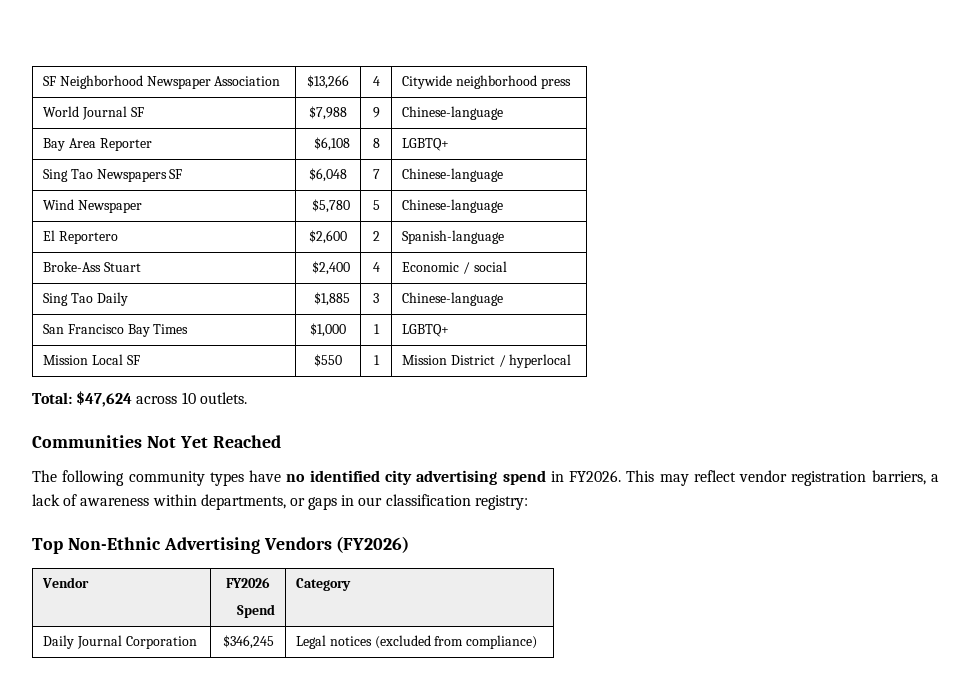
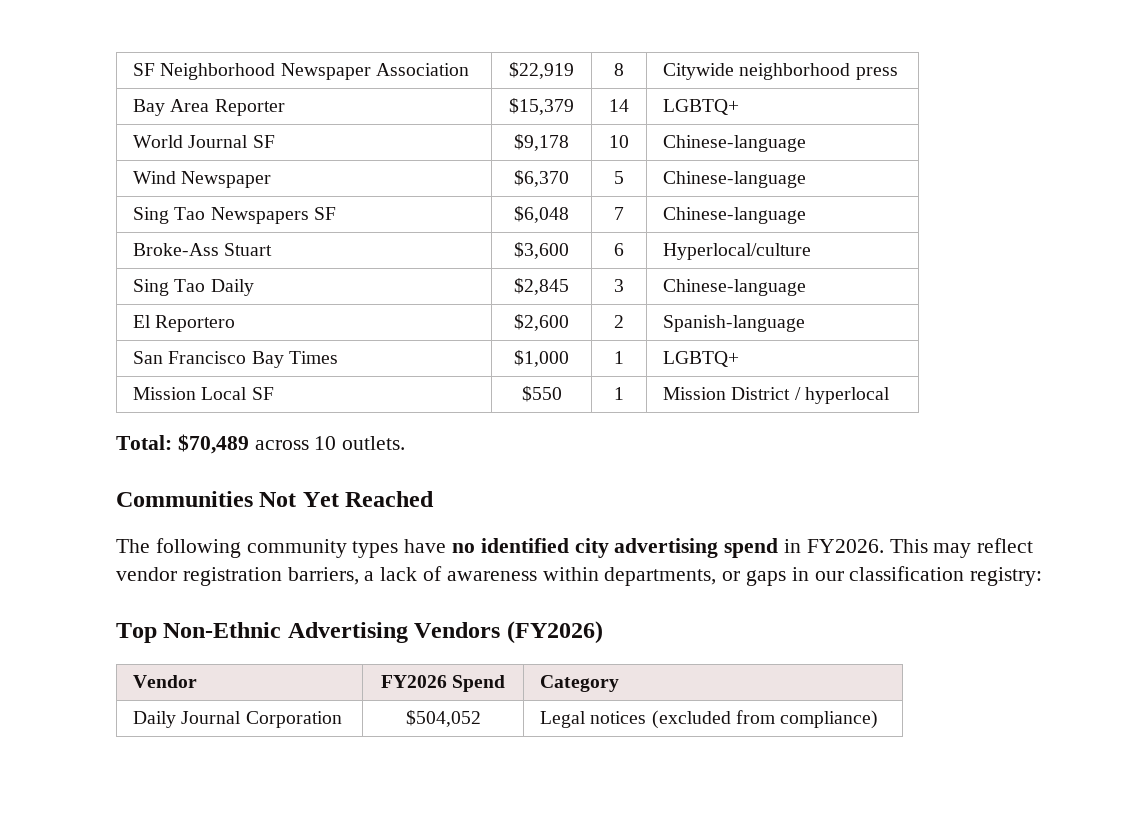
[307,75,349,89] [372,76,380,86] $13,266 | 4 -> [509,62,574,79] [614,63,624,76] $22,919 | 8
(571, 83) none -> [132,99,285,116] [509,98,574,115] [609,99,629,112] [662,99,739,115] // Bay Area Reporter | $15,379 | 14 | LGBTQ+
[309,106,347,120] [372,107,380,118] [402,106,504,120] [43,138,152,151] [313,137,350,151] [372,138,380,148] [402,138,450,151] $7,988 | 9 | Chinese-language // Bay Area Reporter | $6,108 | 8 | LGBTQ+ -> [514,134,569,151] [609,135,629,148] [662,135,806,152] [132,171,272,188] [514,170,569,187] [614,171,624,184] [662,171,806,188] $9,178 | 10 | Chinese-language // Wind Newspaper | $6,370 | 5 | Chinese-language
[43,199,142,213] [311,199,350,213] [372,200,380,210] Wind Newspaper | $5,780 | 5 -> [132,243,273,256] [514,242,569,259] [614,243,624,256] [662,243,811,260] [132,279,254,296] [514,278,569,295] [614,279,624,292] Broke-Ass Stuart | $3,600 | 6 | Hyperlocal/culture // Sing Tao Daily | $2,845 | 3
[43,261,141,272] [311,261,350,275] [372,262,380,272] [402,261,507,274] [43,292,128,306] [313,292,350,306] [373,293,379,303] [402,292,504,306] // Broke-Ass Stuart | $2,400 | 4 | Economic / social // Sing Tao Daily | $1,885 | 3 | Chinese-language -> (805, 323) none
[76,391,133,407] $47,624 -> [177,434,249,454] $70,489
(270, 582) // -> (447, 681) none
[222,635,274,649] $346,245 -> [405,710,481,727] $504,052

